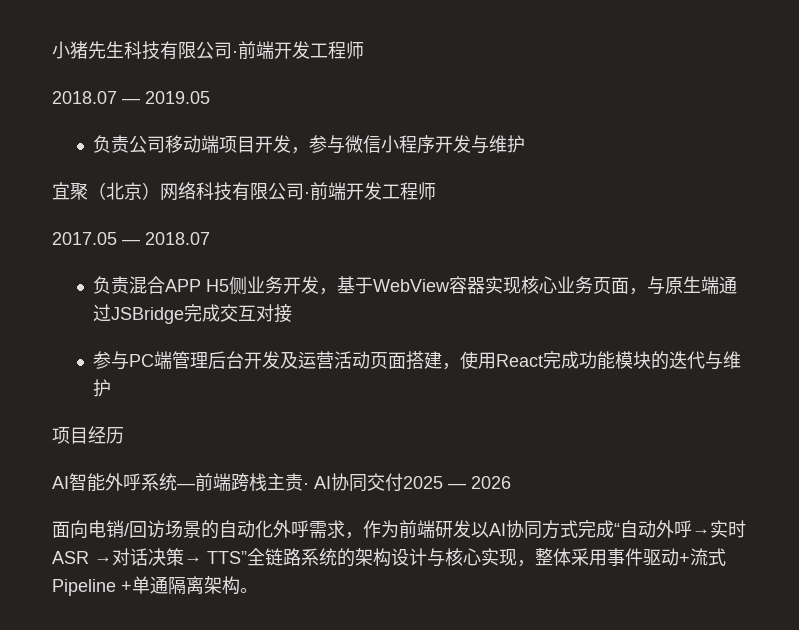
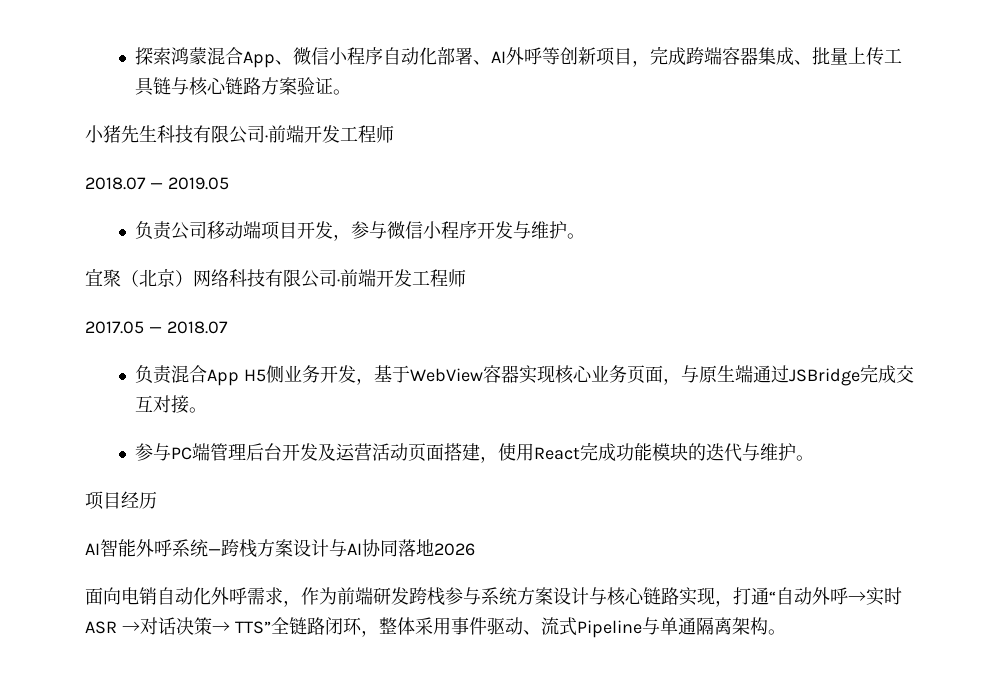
(52, 50) none -> [134,46,902,68] [134,77,351,96] 探索鸿蒙混合App、微信小程序自动化部署、AI外呼等创新项目，完成跨端容器集成、批量上传工具链与核心链路方案验证。 //
(526, 144) none -> [566,233,585,239] 。
[165,279,202,292] APP -> [206,369,239,386] App
(293, 313) none -> [188,407,207,413] 。
(112, 388) none -> [795,455,814,461] 。
[195,473,466,492] 前端跨栈主责· AI协同交付2025 — -> [221,539,434,558] 跨栈方案设计与AI协同落地
[124,520,219,539] /回访场景的 -> (157, 596) none
[471,520,614,539] 以AI协同方式完成 -> [409,587,769,607] 跨栈参与系统方案设计与核心链路实现，打通
[301,548,517,567] 系统的架构设计与核心实现 -> [324,617,362,635] 闭环
[679,553,690,564] + -> [522,630,541,635] 、
[121,581,132,592] + -> [641,617,660,635] 与

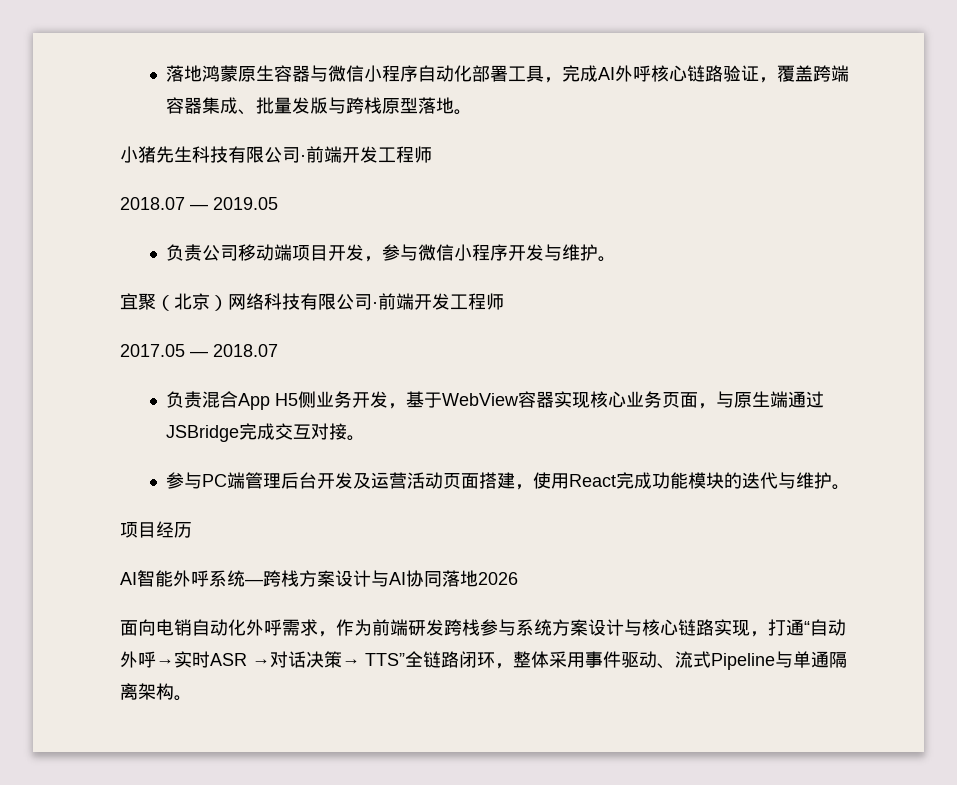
[134,47,293,68] 探索鸿蒙混合App、 -> [165,65,328,82] 落地鸿蒙原生容器与
[472,46,686,67] 、AI外呼等创新项目，完成 -> [507,65,813,83] 工具，完成AI外呼核心链路验证，覆盖
[847,47,902,66] [134,77,333,96] 上传工具链与核心链路方案验证 -> [291,97,454,114] 发版与跨栈原型落地

